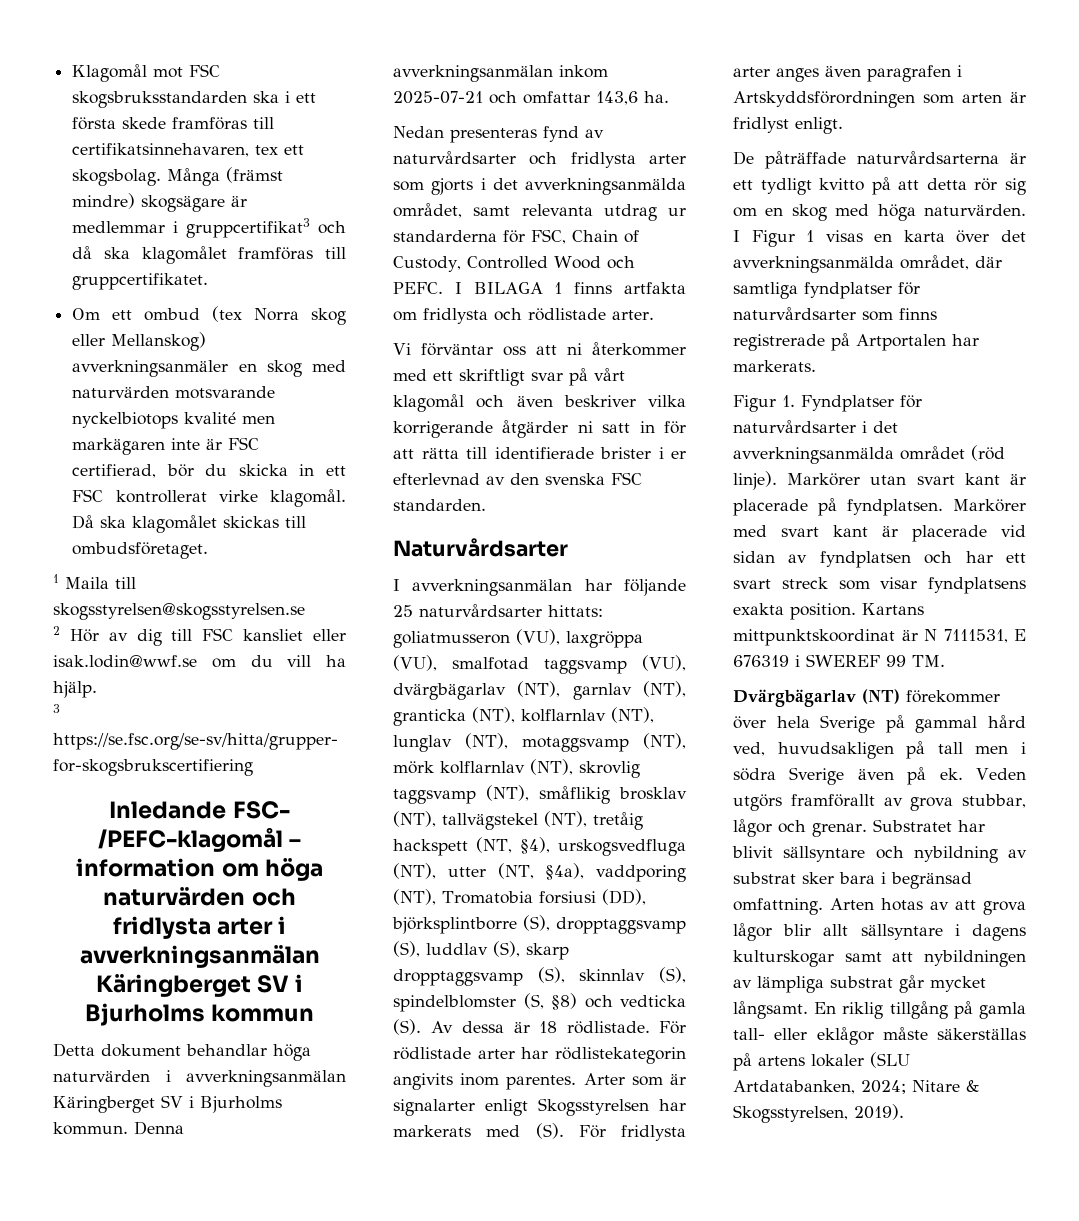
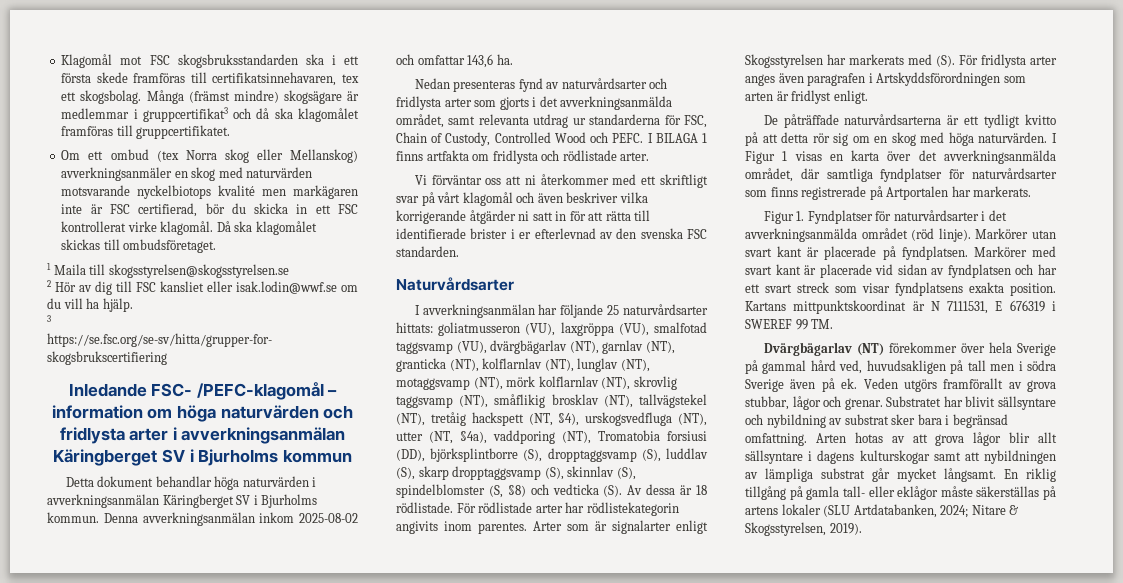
[393,91,483,104] 2025-07-21 -> [299,513,358,523] 2025-08-02

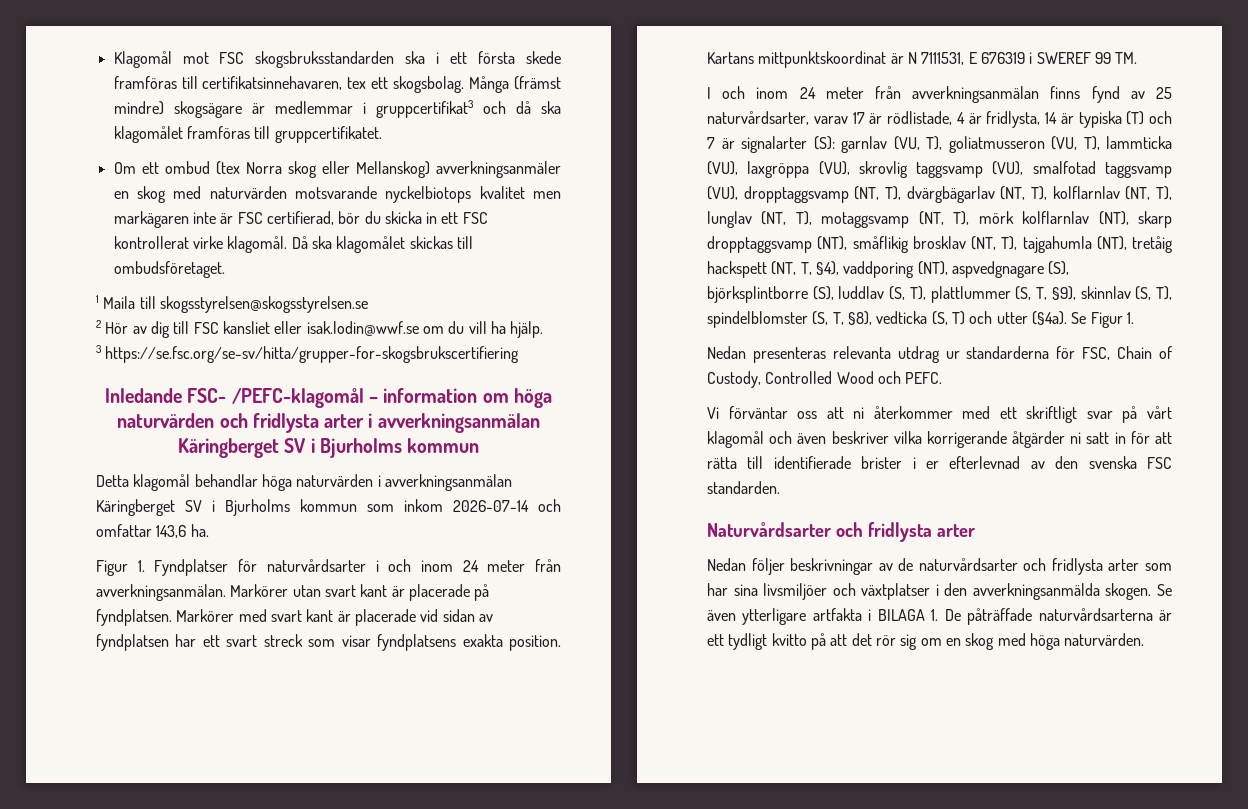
[218,185,256,196] kvalité -> [479,186,525,199] kvalitet
[97,476,154,487] dokument -> [133,474,191,491] klagomål
[47,512,358,526] kommun. Denna avverkningsanmälan inkom 2025-08-02 -> [300,499,529,512] kommun som inkom 2026-07-14
[414,78,668,92] [396,96,673,110] [396,114,476,128] Nedan presenteras fynd av naturvårdsarter och fridlysta arter som gjorts i det avverkningsanmälda området, samt -> [96,559,562,576] [96,584,490,601] [96,609,493,626] [96,634,562,651] [707,51,1138,68] [707,86,1172,103] [707,111,1172,128] [707,136,1172,153] [707,161,1172,178] [707,186,1172,203] [707,211,1172,228] [707,236,1173,253] [707,261,1070,278] [707,286,1172,303] [707,311,1134,328] [707,346,826,363] Figur 1. Fyndplatser för naturvårdsarter i och inom 24 meter från avverkningsanmälan. Markörer utan svart kant är placerade på fyndplatsen. Markörer med svart kant är placerade vid sidan av fyndplatsen har ett svart streck som visar fyndplatsens exakta position. Kartans mittpunktskoordinat är N 7111531, E 676319 i SWEREF 99 TM. // I och inom 24 meter från avverkningsanmälan finns fynd av 25 naturvårdsarter, varav 17 är rödlistade, 4 är fridlysta, 14 är typiska (T) och 7 är signalarter (S): garnlav (VU, T), goliatmusseron (VU, T), lammticka (VU), laxgröppa (VU), skrovlig taggsvamp (VU), smalfotad taggsvamp (VU), dropptaggsvamp (NT, T), dvärgbägarlav (NT, T), kolflarnlav (NT, T), lunglav (NT, T), motaggsvamp (NT, T), mörk kolflarnlav (NT), skarp dropptaggsvamp (NT), småflikig brosklav (NT, T), tajgahumla (NT), tretåig hackspett (NT, T, §4), vaddporing (NT), aspvedgnagare (S), björksplintborre (S), luddlav (S, T), plattlummer (S, T, §9), skinnlav (S, T), spindelblomster (S, T, §8), vedticka (S, T) och utter (§4a). Se Figur 1. // Nedan presenteras
[647,133,707,143] [396,150,650,164] I BILAGA 1 finns artfakta om fridlysta och rödlistade arter. -> (943, 378) none
[414,304,708,318] [396,322,707,336] [396,340,675,354] [396,358,650,372] [396,376,677,390] [396,394,707,408] [396,412,707,426] [396,430,707,444] [396,448,708,462] [396,466,636,480] [396,484,707,498] [396,502,679,516] [396,520,708,534] [745,54,1057,68] [745,72,1026,86] [745,90,868,104] // I avverkningsanmälan har följande 25 naturvårdsarter hittats: goliatmusseron (VU), laxgröppa (VU), smalfotad taggsvamp (VU), dvärgbägarlav (NT), garnlav (NT), granticka (NT), kolflarnlav (NT), lunglav (NT), motaggsvamp (NT), mörk kolflarnlav (NT), skrovlig taggsvamp (NT), småflikig brosklav (NT), tallvägstekel (NT), tretåig hackspett (NT, §4), urskogsvedfluga (NT), utter (NT, §4a), vaddporing (NT), Tromatobia forsiusi (DD), björksplintborre (S), dropptaggsvamp (S), luddlav (S), skarp dropptaggsvamp (S), skinnlav (S), spindelblomster (S, §8) och vedticka (S). Av dessa är 18 rödlistade. För rödlistade arter har rödlistekategorin angivits inom parentes. Arter som är signalarter enligt Skogsstyrelsen har markerats med (S). För fridlysta arter anges även paragrafen i Artskyddsförordningen som arten är fridlyst enligt. // -> [835,522,975,542] [707,558,1172,575] [707,583,1172,600] [707,608,939,625] och fridlysta arter // Nedan följer beskrivningar av de naturvårdsarter och fridlysta arter som har sina livsmiljöer och växtplatser i den avverkningsanmälda skogen. Se även ytterligare artfakta i BILAGA 1.
[781,132,809,143] detta -> [851,633,872,646] det
[1052,133,1057,143] [745,150,1056,164] [745,168,1057,182] [745,186,1032,200] [763,210,1007,224] [745,228,1056,242] [745,246,1056,260] [745,264,1057,278] [745,282,1056,296] [745,300,1056,314] [745,319,834,330] [763,342,1056,356] [745,360,1056,374] [745,378,1056,392] [745,396,1056,410] [745,414,1008,428] [745,432,1057,446] [745,450,1056,464] [745,468,1056,482] [745,486,1056,500] [745,504,1019,518] [745,522,862,536] I Figur 1 visas en karta över det avverkningsanmälda området, där samtliga fyndplatser för naturvårdsarter som finns registrerade på Artportalen har markerats. // Figur 1. Fyndplatser för naturvårdsarter i det avverkningsanmälda området (röd linje). Markörer utan svart kant är placerade på fyndplatsen. Markörer med svart kant är placerade vid sidan av fyndplatsen och har ett svart streck som visar fyndplatsens exakta position. Kartans mittpunktskoordinat är N 7111531, E 676319 i SWEREF 99 TM. // Dvärgbägarlav (NT) förekommer över hela Sverige på gammal hård ved, huvudsakligen på tall men i södra Sverige även på ek. Veden utgörs framförallt av grova stubbar, lågor och grenar. Substratet har blivit sällsyntare och nybildning av substrat sker bara i begränsad omfattning. Arten hotas av att grova lågor blir allt sällsyntare i dagens kulturskogar samt att nybildningen av lämpliga substrat går mycket långsamt. En riklig tillgång på gamla tall- eller eklågor måste säkerställas på artens lokaler (SLU Artdatabanken, 2024; Nitare & Skogsstyrelsen, 2019). -> (1145, 639) none

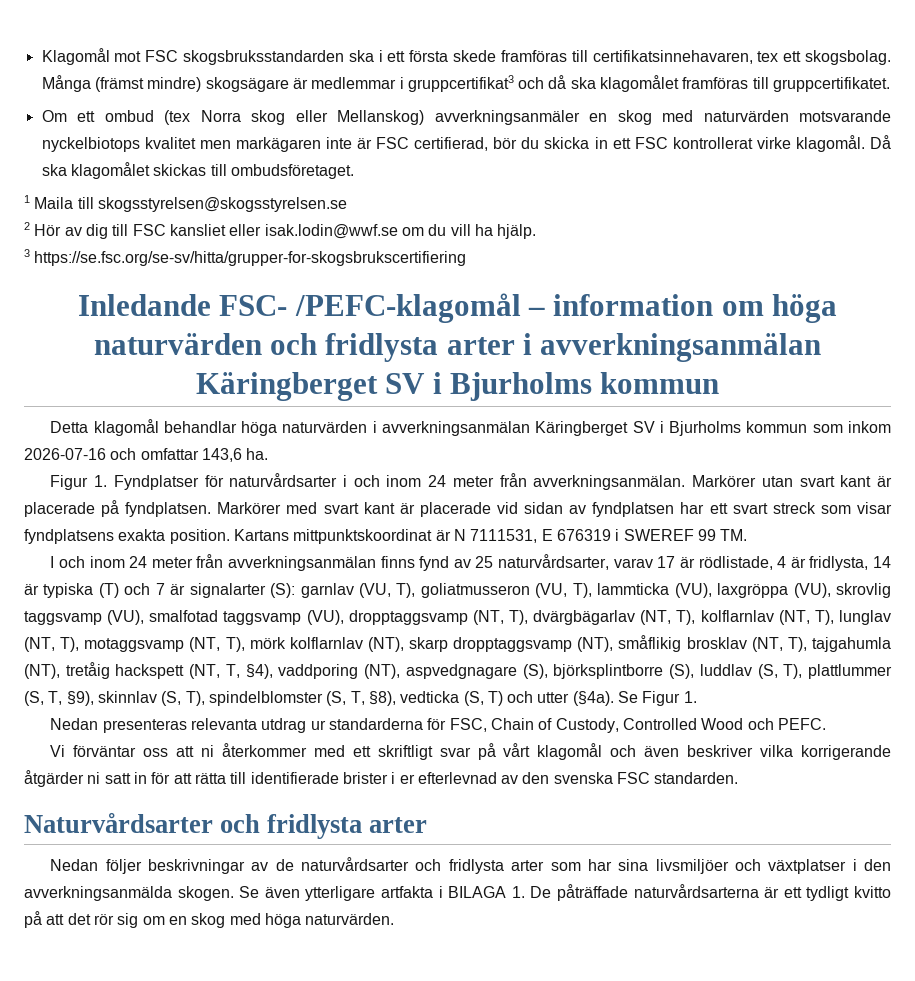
[453,500,529,512] 2026-07-14 -> [24,448,106,460] 2026-07-16

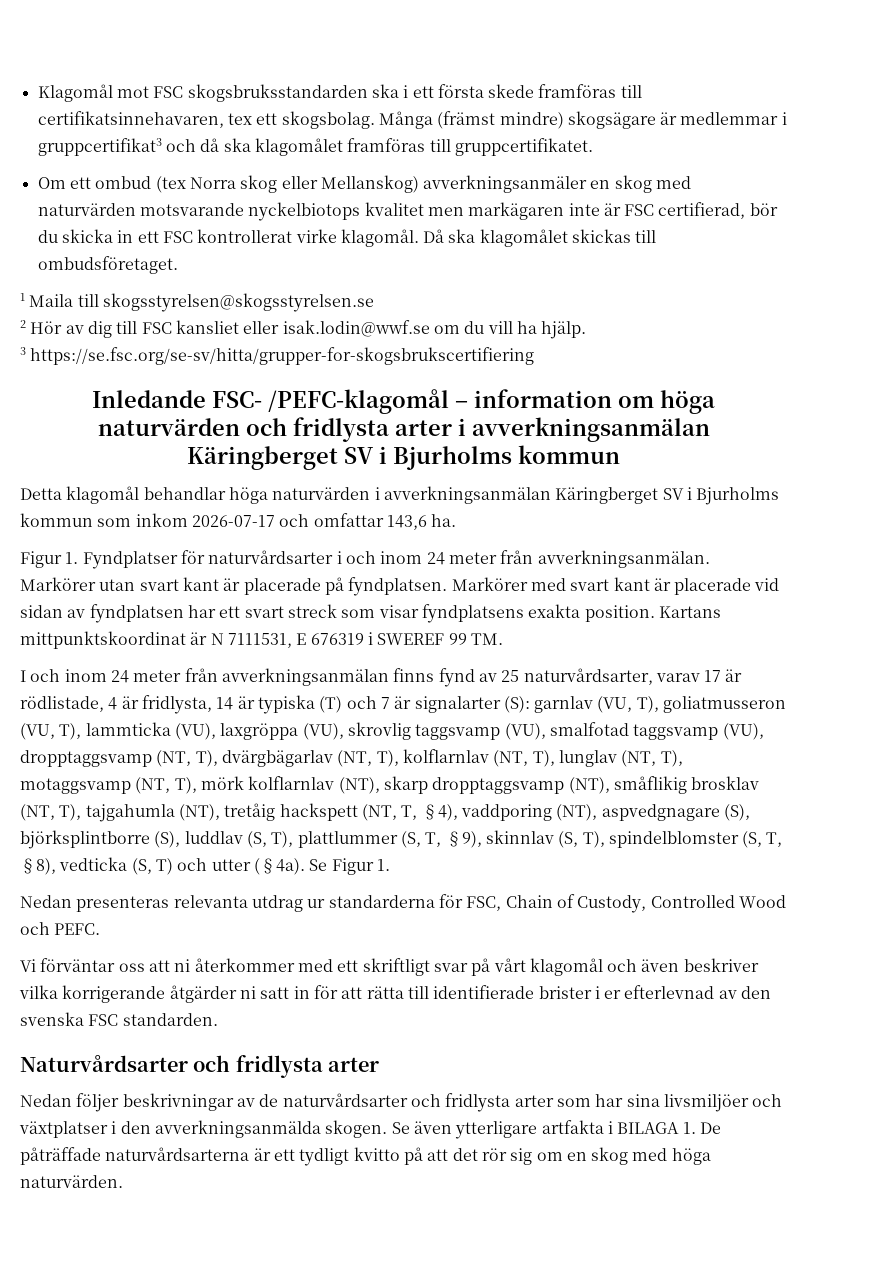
[24,448,106,460] 2026-07-16 -> [191,515,275,527] 2026-07-17

